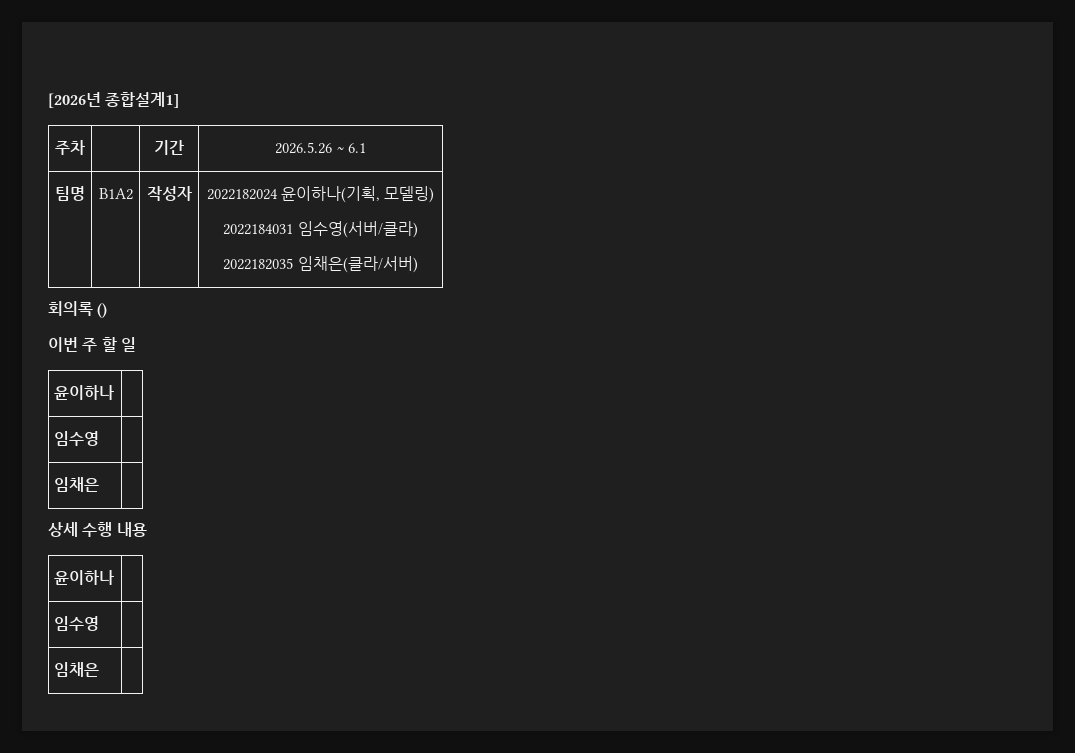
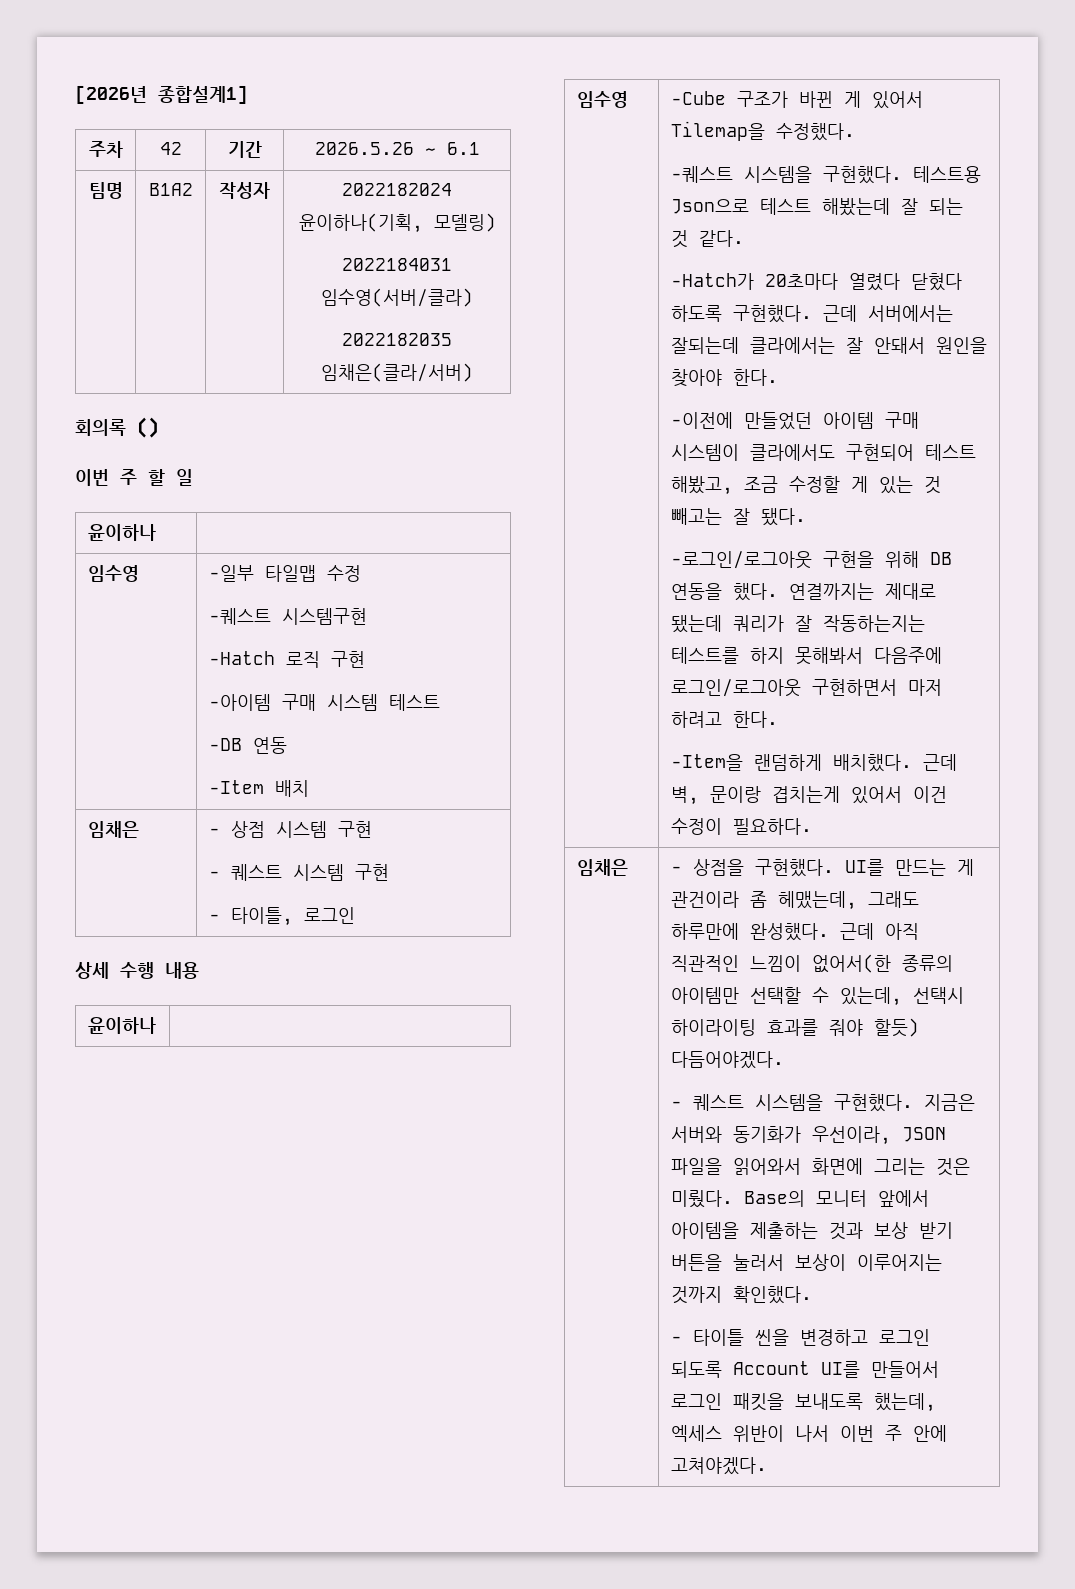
(85, 147) none -> [159,142,182,155] 42
[54,477,100,492] // 임채은 | -> [208,565,361,582] [208,608,367,625] [208,651,365,668] [208,694,440,711] [208,737,287,754] [208,780,309,797] [87,821,139,838] [208,821,372,838] [208,864,389,881] [208,907,355,926] -일부 타일맵 수정 // -퀘스트 시스템구현 // -Hatch 로직 구현 // -아이템 구매 시스템 테스트 // -DB 연동 // -Item 배치 // 임채은 | - 상점 시스템 구현 // - 퀘스트 시스템 구현 // - 타이틀, 로그인
[54,662,100,677] // 임채은 | -> [670,91,923,109] [670,121,855,141] [670,166,981,184] [670,198,963,216] [670,230,744,248] [670,273,962,291] [670,305,953,323] [670,337,987,354] [670,369,778,387] [670,412,919,430] [670,444,976,461] [670,476,941,495] [670,508,806,526] [670,551,952,569] [670,583,936,601] [670,615,925,633] [670,647,942,665] [670,679,942,697] [670,711,778,728] [670,754,957,772] [670,786,947,805] [670,818,812,835] [576,859,628,876] [670,859,974,877] [670,891,919,910] [670,923,919,941] [670,954,953,973] [670,987,964,1006] [670,1018,919,1037] [670,1051,784,1069] [670,1094,975,1112] [670,1126,946,1145] [670,1158,970,1176] [670,1190,929,1208] [670,1222,953,1240] [670,1254,942,1271] [670,1286,812,1304] [670,1329,930,1346] [670,1361,939,1378] [670,1393,936,1412] [670,1425,947,1442] [670,1457,767,1475] -Cube 구조가 바뀐 게 있어서 Tilemap을 수정했다. // -퀘스트 시스템을 구현했다. 테스트용 Json으로 테스트 해봤는데 잘 되는 것 같다. // -Hatch가 20초마다 열렸다 닫혔다 하도록 구현했다. 근데 서버에서는 잘되는데 클라에서는 잘 안돼서 원인을 찾아야 한다. // -이전에 만들었던 아이템 구매 시스템이 클라에서도 구현되어 테스트 해봤고, 조금 수정할 게 있는 것 빼고는 잘 됐다. // -로그인/로그아웃 구현을 위해 DB 연동을 했다. 연결까지는 제대로 됐는데 쿼리가 잘 작동하는지는 테스트를 하지 못해봐서 다음주에 로그인/로그아웃 구현하면서 마저 하려고 한다. // -Item을 랜덤하게 배치했다. 근데 벽, 문이랑 겹치는게 있어서 이건 수정이 필요하다. // 임채은 | - 상점을 구현했다. UI를 만드는 게 관건이라 좀 헤맸는데, 그래도 하루만에 완성했다. 근데 아직 직관적인 느낌이 없어서(한 종류의 아이템만 선택할 수 있는데, 선택시 하이라이팅 효과를 줘야 할듯) 다듬어야겠다. // - 퀘스트 시스템을 구현했다. 지금은 서버와 동기화가 우선이라, JSON 파일을 읽어와서 화면에 그리는 것은 미뤘다. Base의 모니터 앞에서 아이템을 제출하는 것과 보상 받기 버튼을 눌러서 보상이 이루어지는 것까지 확인했다. // - 타이틀 씬을 변경하고 로그인 되도록 Account UI를 만들어서 로그인 패킷을 보내도록 했는데, 엑세스 위반이 나서 이번 주 안에 고쳐야겠다.

